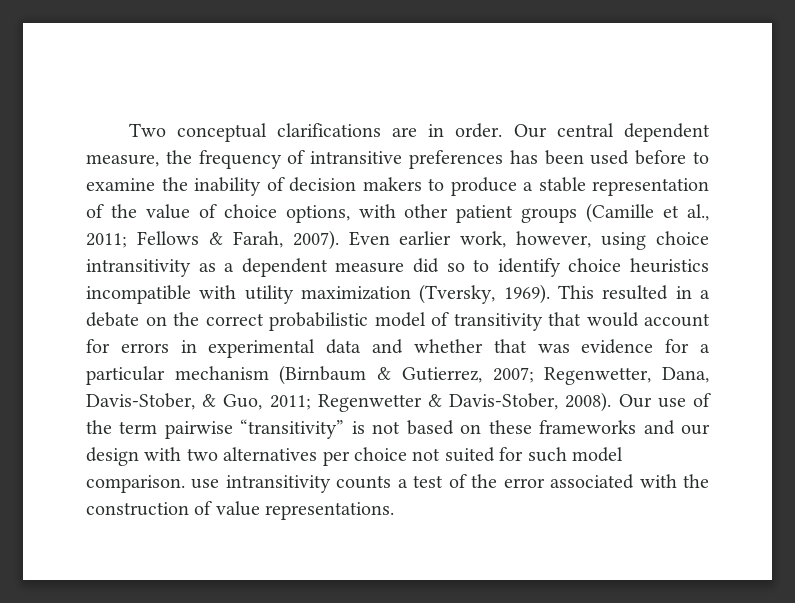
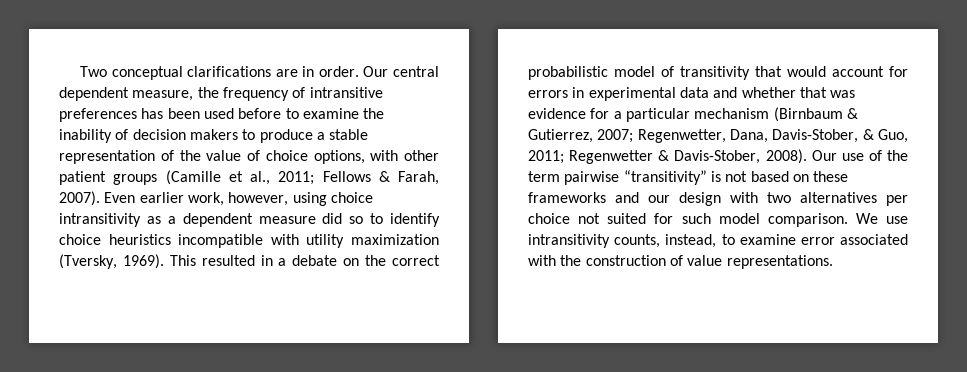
(185, 484) none -> [855,213,878,224] We
[336,474,498,489] counts a test of the -> [614,234,796,248] counts, instead, to examine

